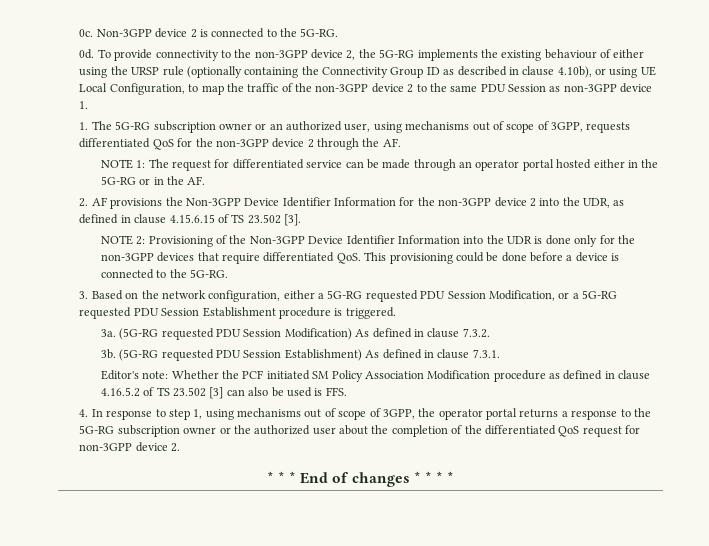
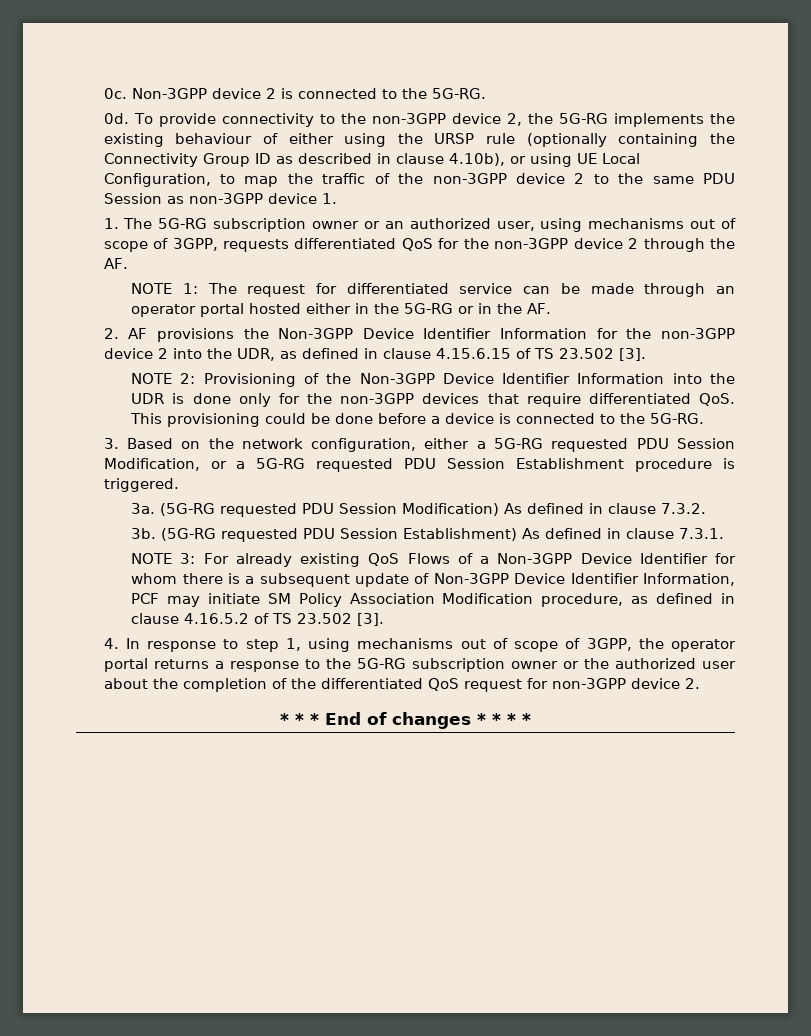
[100,370,310,380] Editor's note: Whether the PCF initiated -> [131,553,736,567] [131,573,735,587] [131,593,260,607] NOTE 3: For already existing QoS Flows of a Non-3GPP Device Identifier for whom there is a subsequent update of Non-3GPP Device Identifier Information, PCF may initiate
[493,370,546,382] procedure -> [541,593,624,607] procedure,
[209,387,347,399] [3] can also be used is FFS. -> [357,613,385,626] [3].

